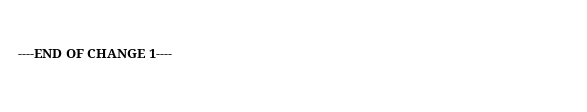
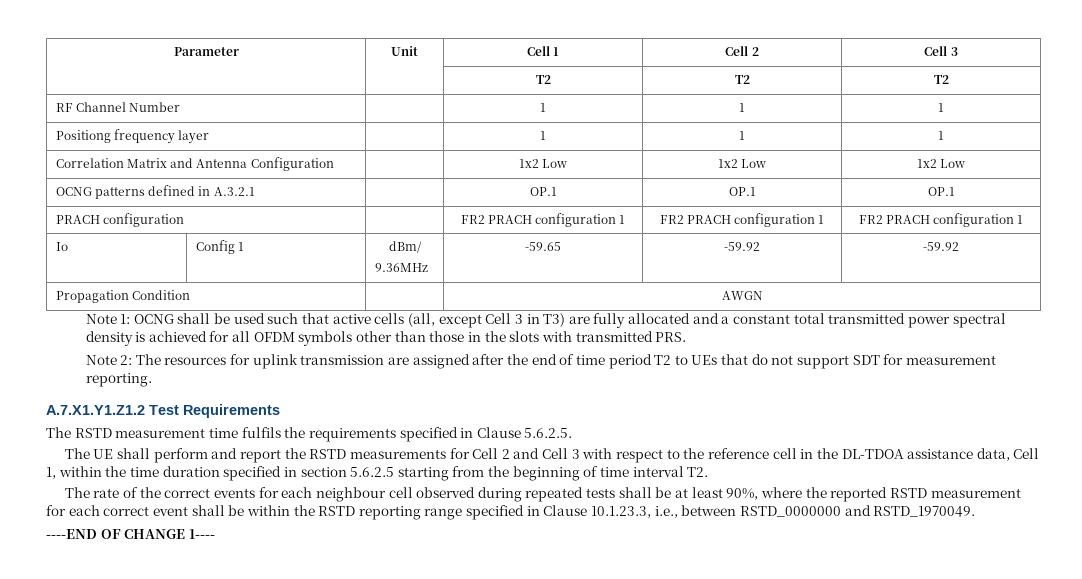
(18, 53) none -> [173,47,239,56] [391,46,418,56] [526,46,560,56] [725,46,759,56] [924,46,958,56] [535,75,551,84] [734,75,750,84] [933,75,949,84] [55,102,181,112] [540,103,546,112] [739,103,745,112] [938,103,944,112] [55,129,210,144] [540,131,546,140] [739,131,745,140] [938,131,944,140] [55,157,334,171] [518,159,568,168] [717,159,767,168] [916,159,966,168] [55,185,255,199] [529,187,557,196] [728,187,756,196] [927,187,955,196] [55,213,184,227] [460,213,626,227] [659,213,825,227] [858,213,1024,227] [55,242,68,251] [195,240,244,254] [388,241,422,253] [374,263,428,272] [525,242,561,251] [724,242,760,251] [923,242,959,251] [55,290,190,303] [721,291,763,300] [85,313,1006,328] [85,331,687,346] [85,354,996,369] [85,373,152,387] [46,404,280,418] [46,427,573,442] [64,448,1040,463] [46,466,709,481] [64,487,1021,502] [46,505,976,520] Parameter | Unit | Cell 1 | Cell 2 | Cell 3 // | | T2 | T2 | T2 // RF Channel Number | | 1 | 1 | 1 // Positiong frequency layer | | 1 | 1 | 1 // Correlation Matrix and Antenna Configuration | | 1x2 Low | 1x2 Low | 1x2 Low // OCNG patterns defined in A.3.2.1 | | OP.1 | OP.1 | OP.1 // PRACH configuration | | FR2 PRACH configuration 1 | FR2 PRACH configuration 1 | FR2 PRACH configuration 1 // Io | Config 1 | dBm/ // 9.36MHz | -59.65 | -59.92 | -59.92 // Propagation Condition | | AWGN // Note 1: OCNG shall be used such that active cells (all, except Cell 3 in T3) are fully allocated and a constant total transmitted power spectral density is achieved for all OFDM symbols other than those in the slots with transmitted PRS. // Note 2: The resources for uplink transmission are assigned after the end of time period T2 to UEs that do not support SDT for measurement reporting. // A.7.X1.Y1.Z1.2 Test Requirements // The RSTD measurement time fulfils the requirements specified in Clause 5.6.2.5. // The UE shall perform and report the RSTD measurements for Cell 2 and Cell 3 with respect to the reference cell in the DL-TDOA assistance data, Cell 1, within the time duration specified in section 5.6.2.5 starting from the beginning of time interval T2. // The rate of the correct events for each neighbour cell observed during repeated tests shall be at least 90%, where the reported RSTD measurement for each correct event shall be within the RSTD reporting range specified in Clause 10.1.23.3, i.e., between RSTD_0000000 and RSTD_1970049. //

